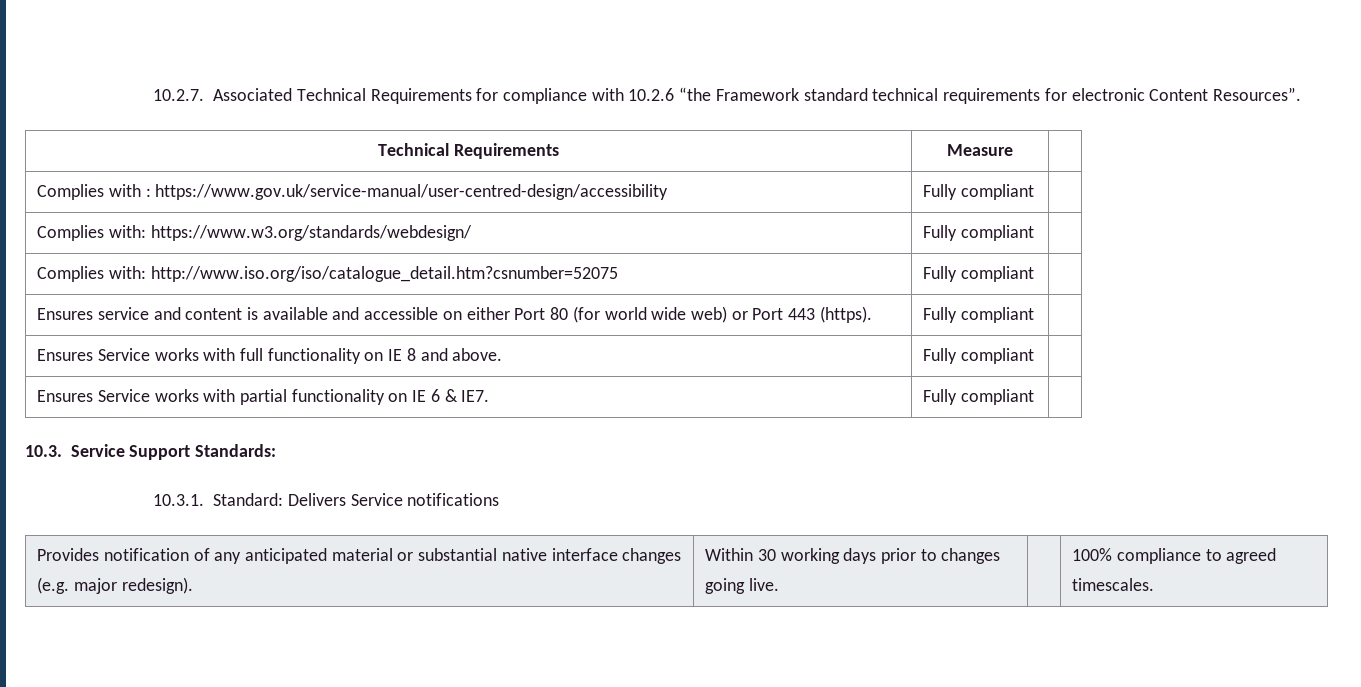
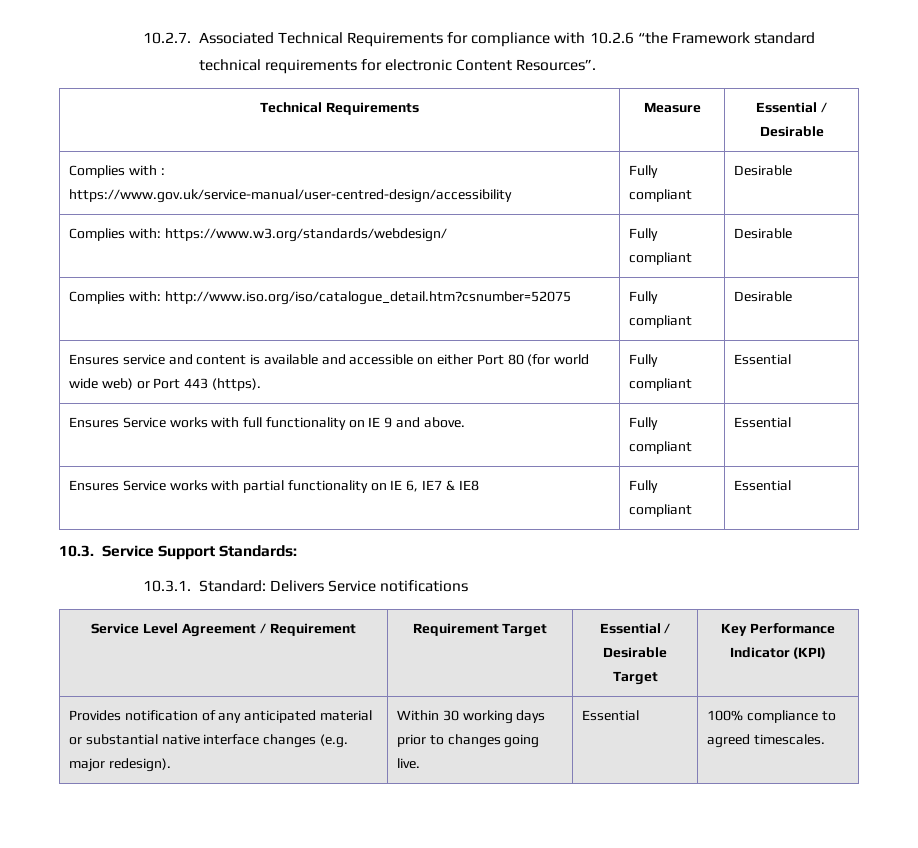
(1013, 150) none -> [756,102,827,113] [759,126,824,137] Essential / Desirable
(1034, 192) none -> [734,165,793,176] Desirable
(1034, 233) none -> [734,228,793,239] Desirable
(1034, 274) none -> [734,291,793,302] Desirable
(1034, 315) none -> [734,354,792,365] Essential
[406,348,416,361] 8 -> [384,417,393,428] 9
(1034, 356) none -> [734,417,792,428] Essential
[430,389,490,402] [923,389,1034,405] 6 & IE7. | Fully compliant | -> [406,480,479,492] [629,480,659,493] [629,504,693,517] [734,480,792,491] 6, IE7 & IE8 | Fully compliant | Essential
(500, 499) none -> [91,623,356,637] [412,623,548,637] [599,623,671,634] [603,647,667,658] [612,671,658,685] [721,623,835,636] [729,647,827,659] // Service Level Agreement / Requirement | Requirement Target | Essential / Desirable Target | Key Performance Indicator (KPI)
(779, 584) none -> [582,710,640,721] Essential

